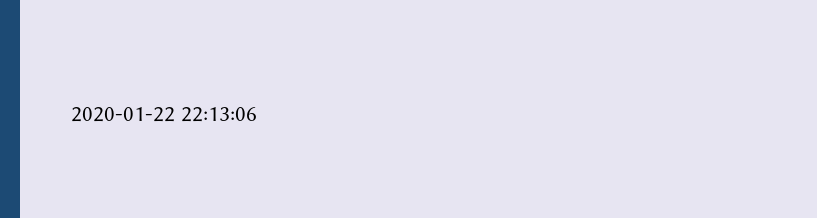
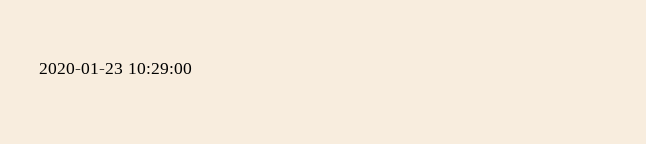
[71,107,258,122] 2020-01-22 22:13:06 -> [39,63,192,74] 2020-01-23 10:29:00

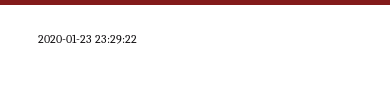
[127,63,192,74] 10:29:00 -> [95,35,138,44] 23:29:22

